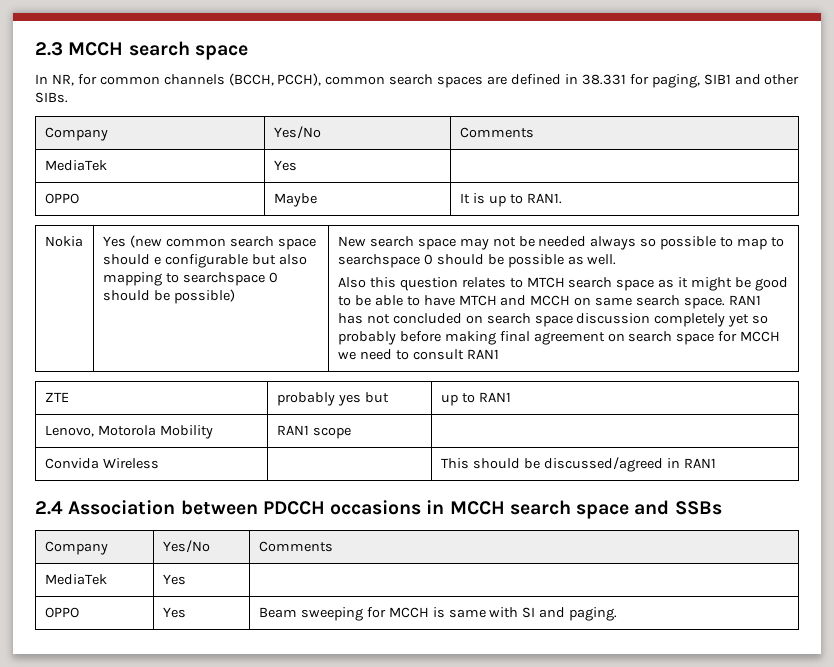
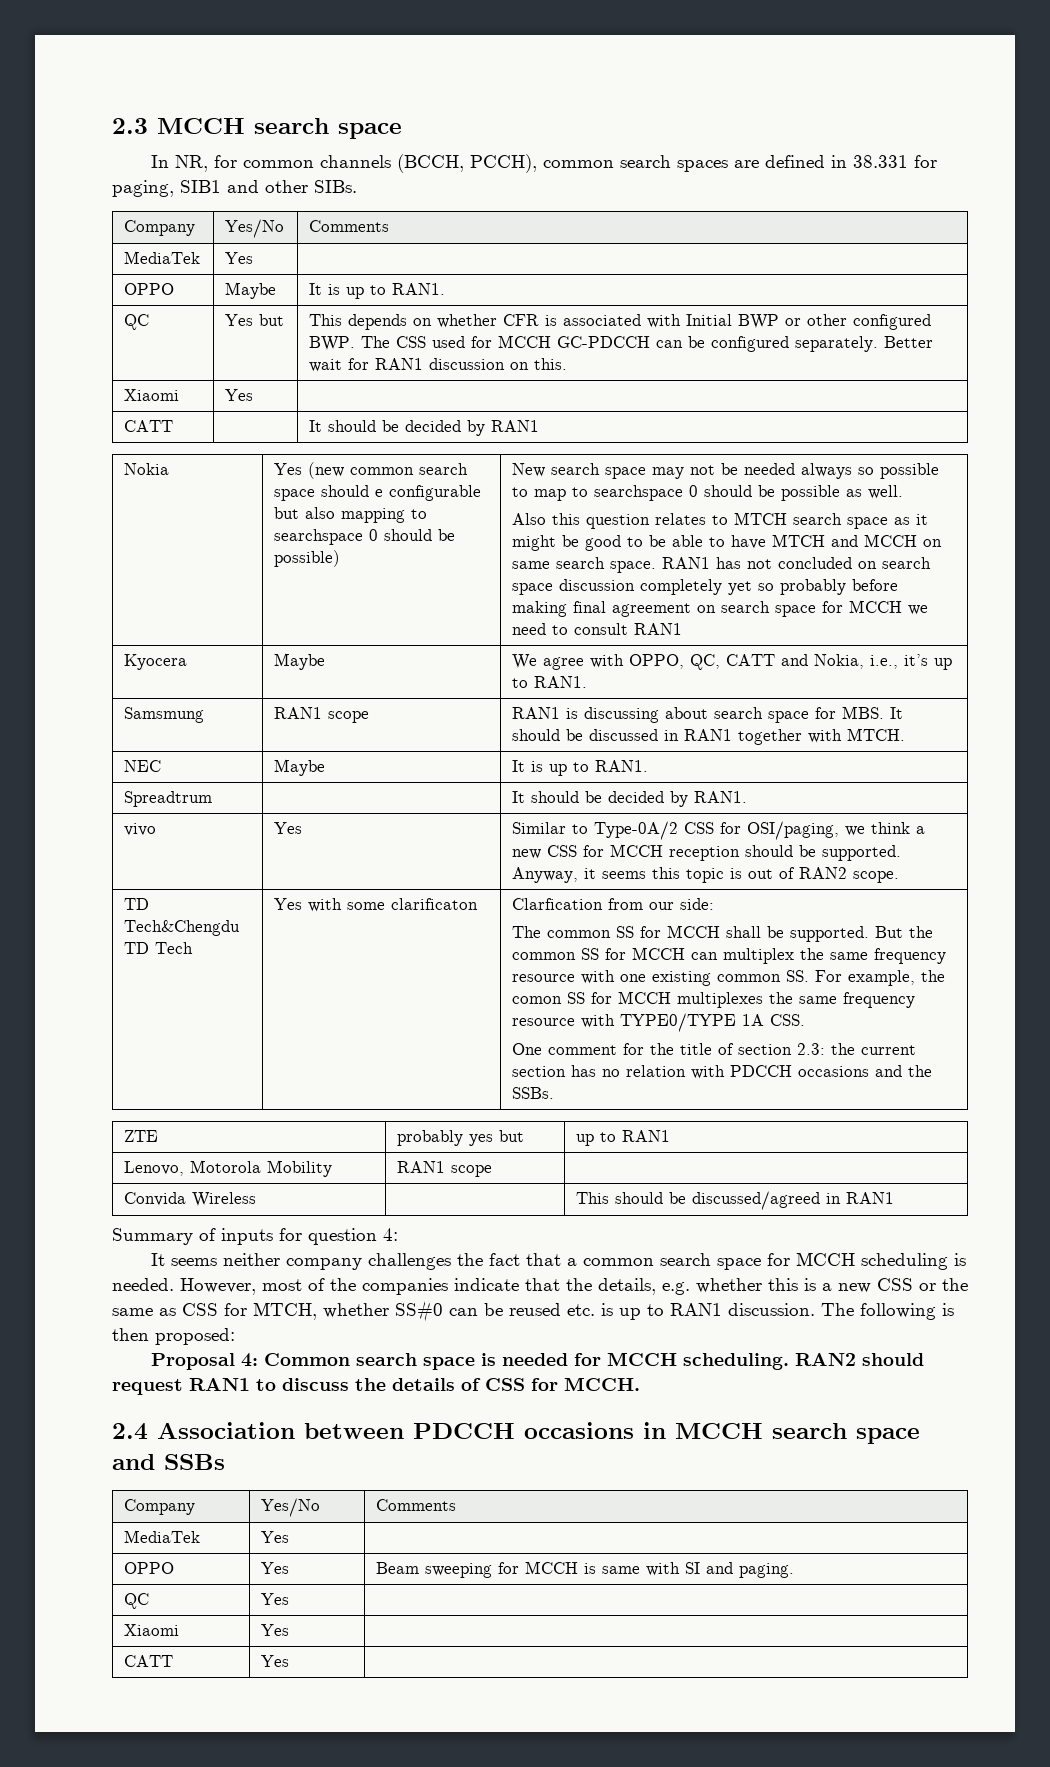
(562, 198) none -> [124,314,150,330] [225,314,285,326] [309,314,932,330] [309,335,934,352] [309,358,568,372] [124,389,180,401] [225,389,254,401] [124,420,174,432] [309,420,540,436] // QC | Yes but | This depends on whether CFR is associated with Initial BWP or other configured BWP. The CSS used for MCCH GC-PDCCH can be configured separately. Better wait for RAN1 discussion on this. // Xiaomi | Yes | // CATT | | It should be decided by RAN1
(499, 354) none -> [124,654,188,670] [274,653,326,670] [512,654,953,670] [512,676,588,688] [124,707,205,723] [274,707,370,723] [512,706,904,723] [512,728,906,745] [124,760,162,772] [274,759,326,776] [512,760,649,776] [124,791,213,807] [512,791,748,807] [124,823,157,836] [274,822,303,834] [512,821,926,840] [512,844,902,861] [512,867,900,883] [124,898,150,910] [124,920,241,936] [124,942,194,954] [274,898,479,912] [512,898,715,910] [512,925,934,942] [512,947,947,964] [512,970,946,986] [512,991,916,1008] [512,1013,806,1032] [512,1043,917,1055] [512,1065,933,1079] [512,1087,555,1099] // Kyocera | Maybe | We agree with OPPO, QC, CATT and Nokia, i.e., it’s up to RAN1. // Samsmung | RAN1 scope | RAN1 is discussing about search space for MBS. It should be discussed in RAN1 together with MTCH. // NEC | Maybe | It is up to RAN1. // Spreadtrum | | It should be decided by RAN1. // vivo | Yes | Similar to Type-0A/2 CSS for OSI/paging, we think a new CSS for MCCH reception should be supported. Anyway, it seems this topic is out of RAN2 scope. // TD Tech&Chengdu TD Tech | Yes with some clarificaton | Clarfication from our side: // The common SS for MCCH shall be supported. But the common SS for MCCH can multiplex the same frequency resource with one existing common SS. For example, the comon SS for MCCH multiplexes the same frequency resource with TYPE0/TYPE 1A CSS. // One comment for the title of section 2.3: the current section has no relation with PDCCH occasions and the SSBs.
(716, 463) none -> [112,1228,398,1245] [151,1252,967,1270] [112,1278,968,1295] [112,1301,954,1322] [112,1328,235,1345] [151,1352,925,1370] [112,1377,640,1395] // Summary of inputs for question 4: // It seems neither company challenges the fact that a common search space for MCCH scheduling is needed. However, most of the companies indicate that the details, e.g. whether this is a new CSS or the same as CSS for MTCH, whether SS#0 can be reused etc. is up to RAN1 discussion. The following is then proposed: // Proposal 4: Common search space is needed for MCCH scheduling. RAN2 should request RAN1 to discuss the details of CSS for MCCH.
(618, 614) none -> [124,1593,150,1609] [261,1593,290,1605] [124,1624,180,1636] [261,1624,290,1636] [124,1655,174,1667] [261,1655,290,1667] // QC | Yes | // Xiaomi | Yes | // CATT | Yes |

